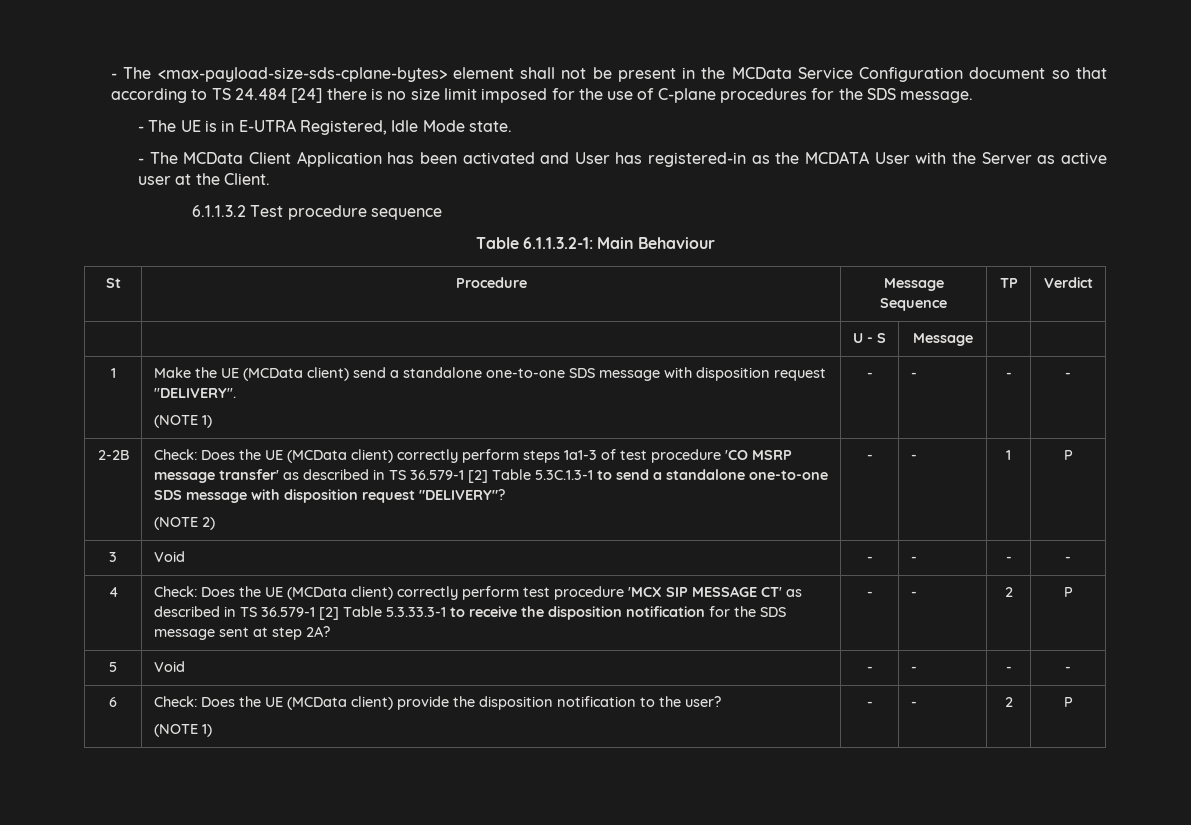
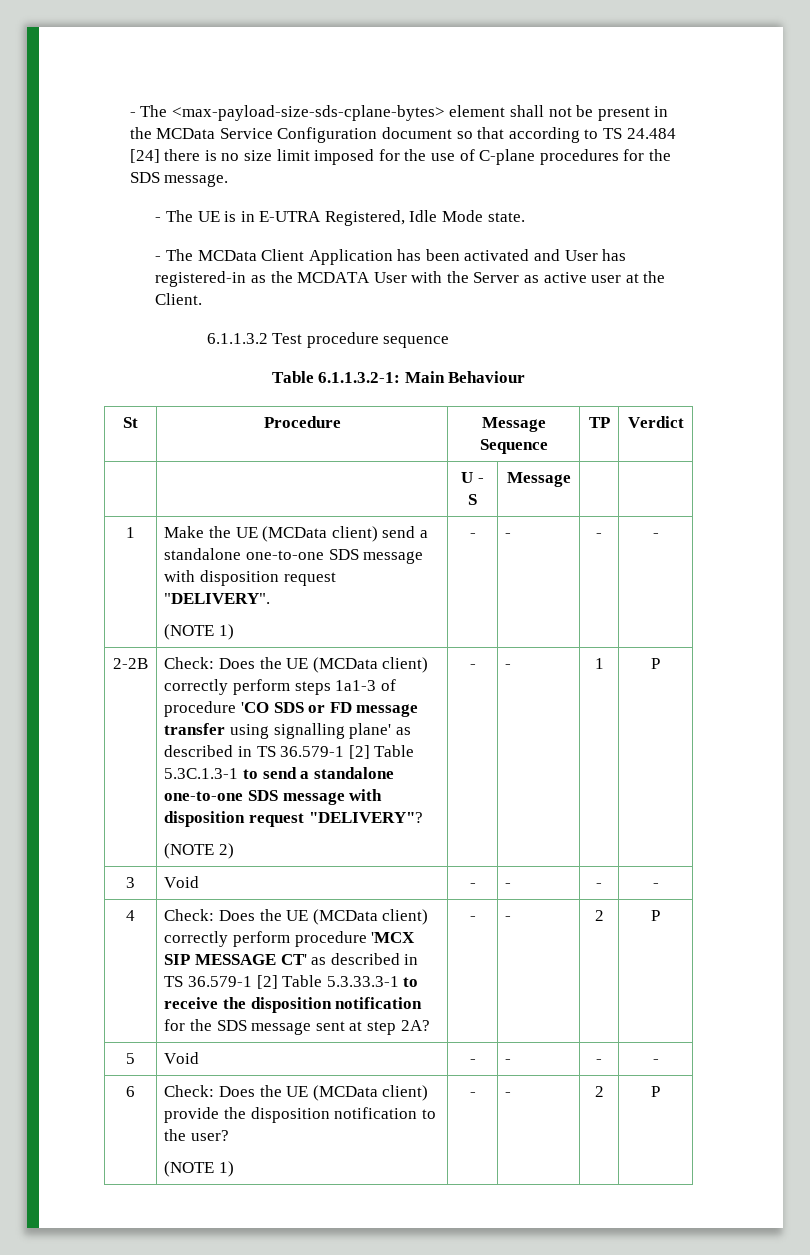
[619,450,647,460] test -> (396, 685) none
[751,450,792,460] [153,469,279,483] MSRP message transfer' -> [273,702,419,717] [164,723,392,739] SDS or FD message transfer using signalling plane'
[522,587,550,597] test -> (290, 939) none

